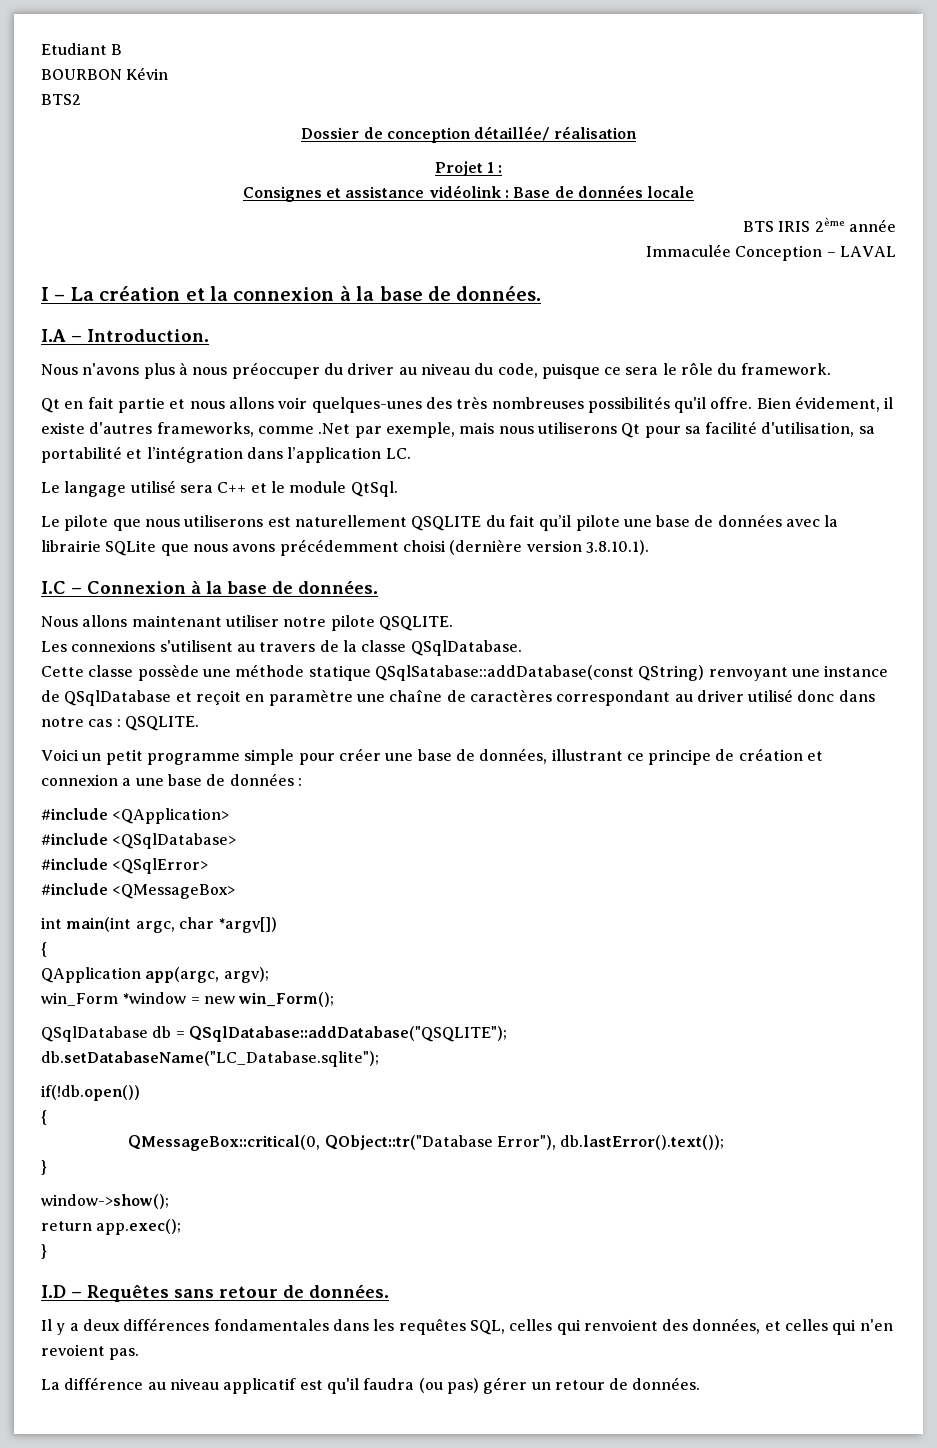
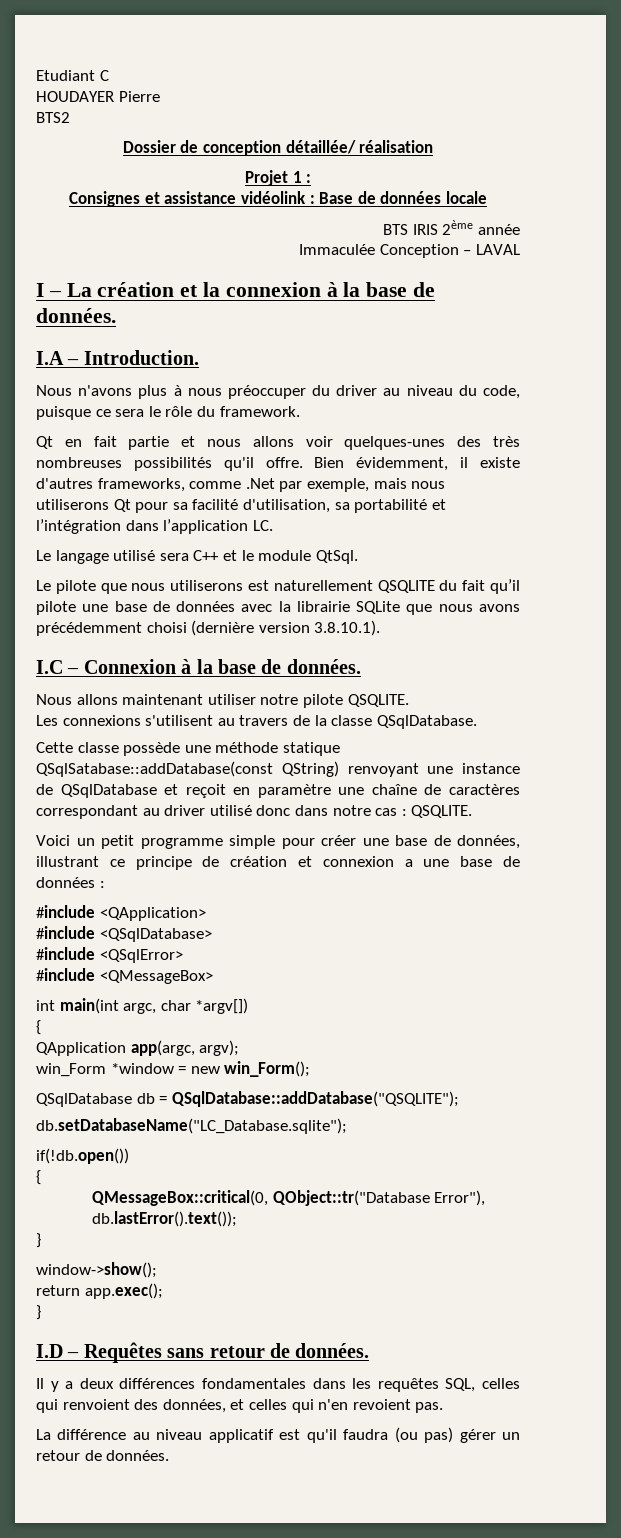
[111,44,123,55] [41,67,169,80] B // BOURBON Kévin -> [99,70,109,81] [36,91,160,102] C // HOUDAYER Pierre
[795,396,881,412] évidement, -> [356,457,449,471] évidemment,

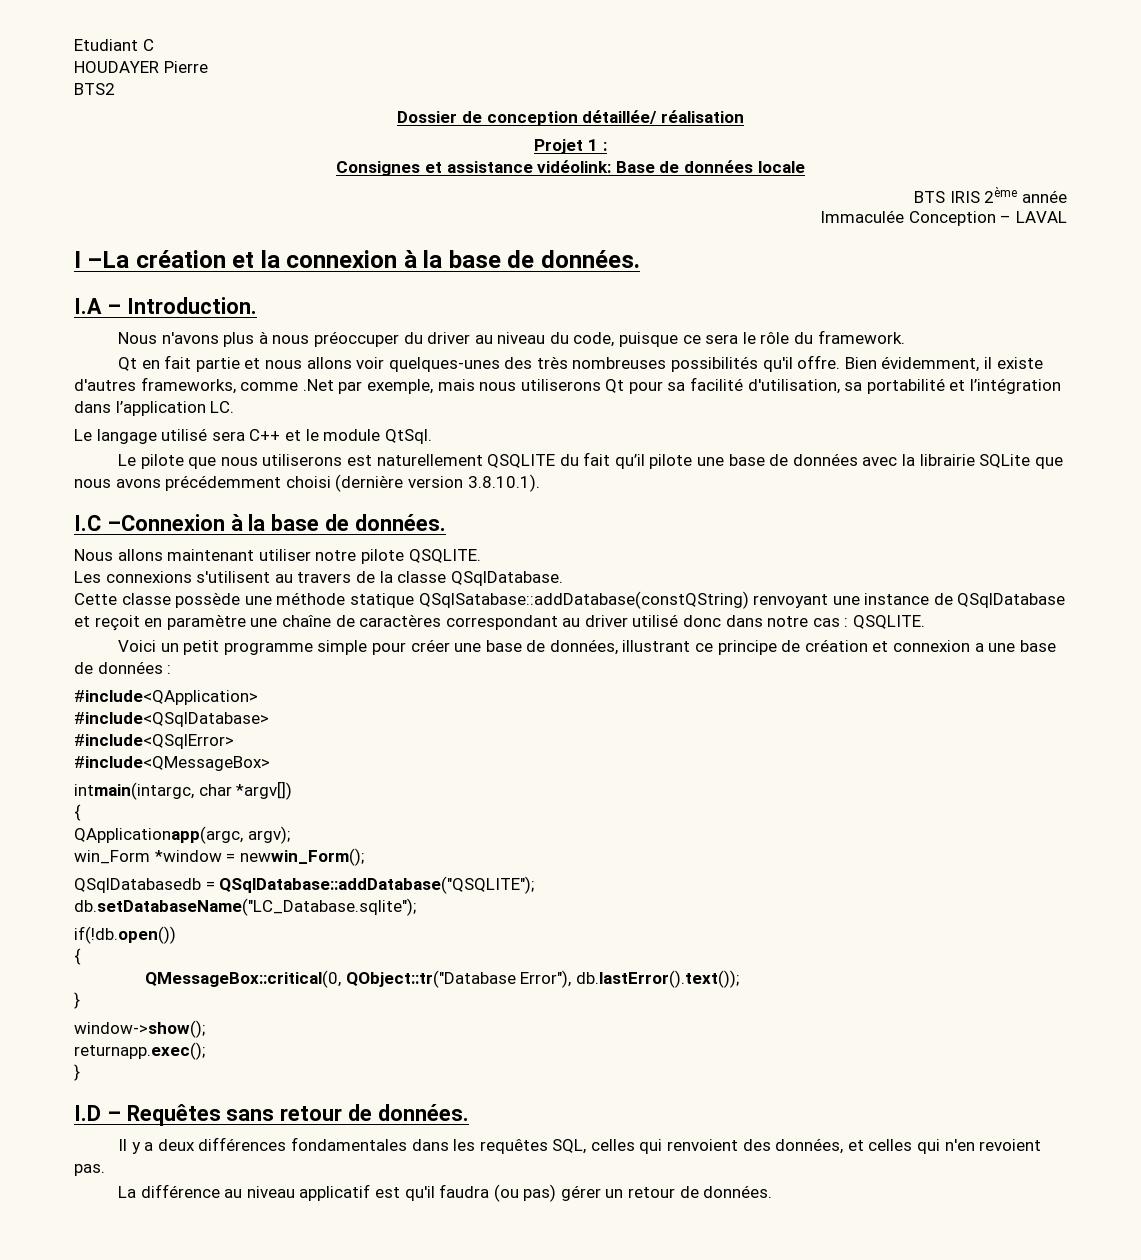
[240,191,315,204] vidéolink : -> [537,160,612,173] vidéolink:
[48,283,92,297] – La -> [87,251,130,268] –La
[67,659,176,674] – Connexion -> [106,514,225,531] –Connexion
[36,761,339,777] QSqlSatabase::addDatabase(const QString) -> [418,591,749,609] QSqlSatabase::addDatabase(constQString)
[36,905,206,921] [36,926,212,942] [36,947,183,963] [36,968,213,984] [36,998,157,1014] #include <QApplication> // #include <QSqlDatabase> // #include <QSqlError> // #include <QMessageBox> // int main(int argc, -> [74,690,258,705] [74,712,269,727] [74,734,234,749] [74,756,270,771] [74,782,194,800] #include<QApplication> // #include<QSqlDatabase> // #include<QSqlError> // #include<QMessageBox> // intmain(intargc,
[36,1040,195,1056] QApplication app(argc, -> [74,826,243,844] QApplicationapp(argc,
[190,1061,311,1077] [36,1093,155,1107] new win_Form(); // QSqlDatabase db -> [239,848,364,866] [74,878,201,893] newwin_Form(); // QSqlDatabasedb
[36,1283,163,1299] return app.exec(); -> [74,1042,205,1060] returnapp.exec();

